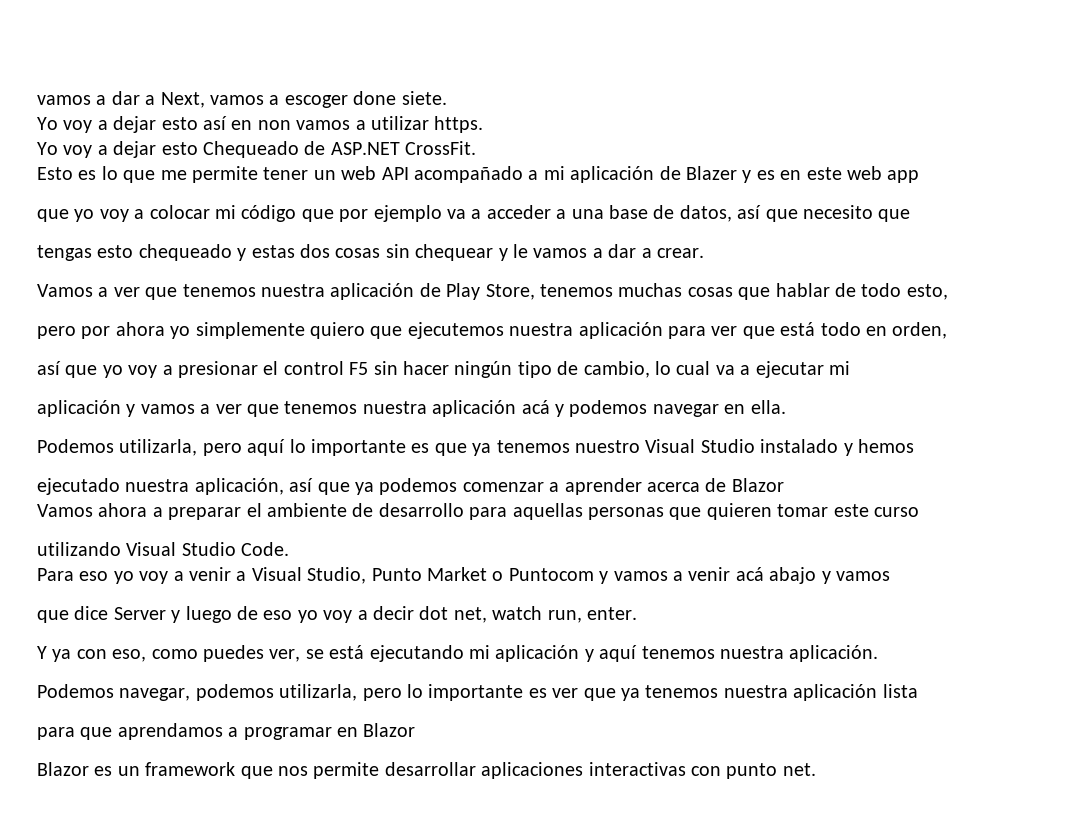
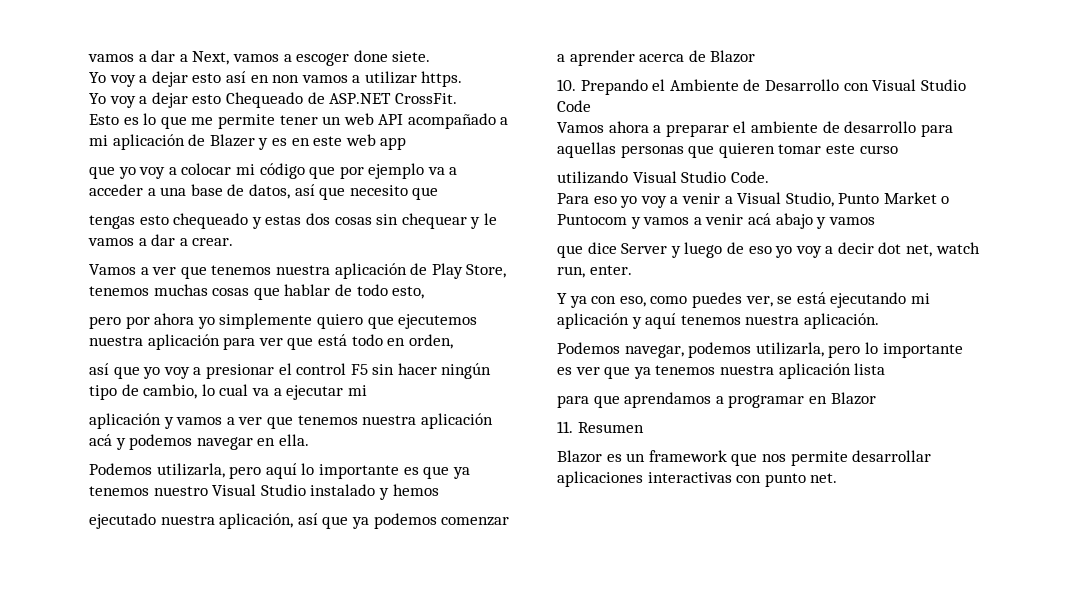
(784, 485) none -> [557,79,966,95] [557,100,591,112] // 10. Prepando el Ambiente de Desarrollo con Visual Studio Code
(416, 730) none -> [557,421,644,433] // 11. Resumen

